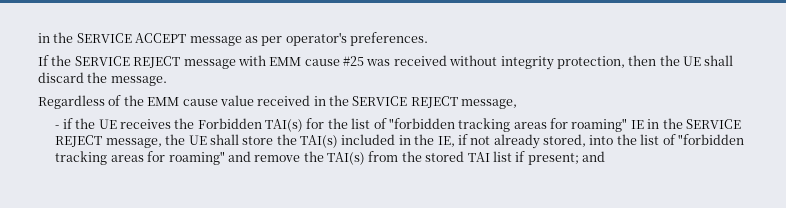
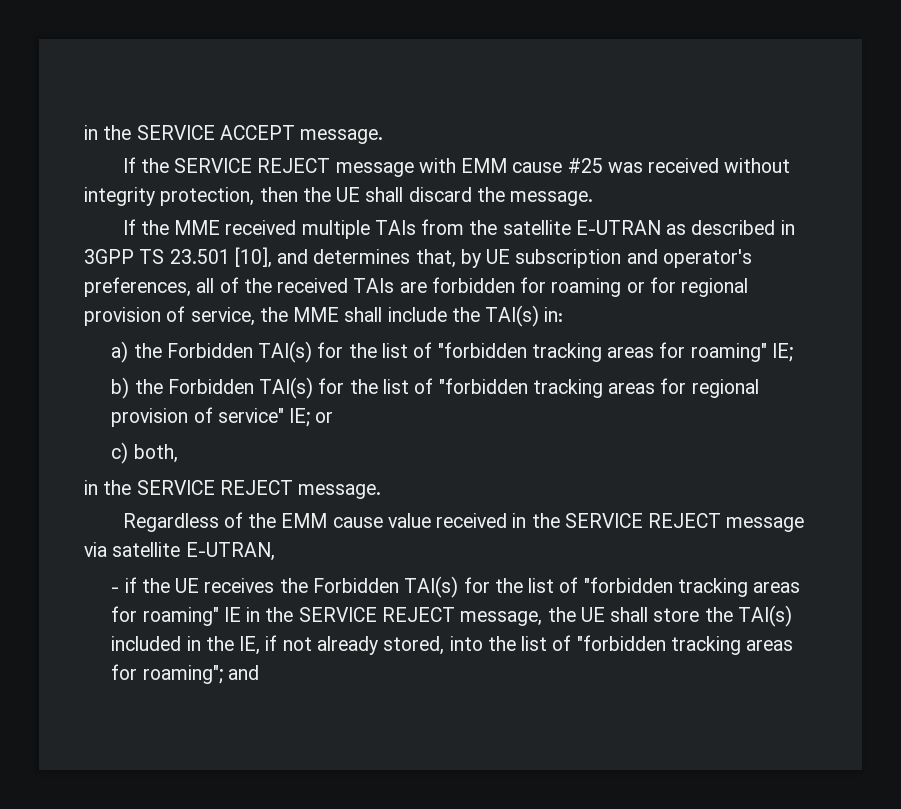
[189,32,428,46] message as per operator's preferences. -> [300,129,384,144] message.
(167, 81) none -> [122,219,795,239] [84,247,752,268] [84,277,749,297] [84,305,564,327] [111,341,793,363] [111,377,759,399] [111,407,334,427] [111,442,178,464] [84,480,382,499] // If the MME received multiple TAIs from the satellite E-UTRAN as described in 3GPP TS 23.501 [10], and determines that, by UE subscription and operator's preferences, all of the received TAIs are forbidden for roaming or for regional provision of service, the MME shall include the TAI(s) in: // a) the Forbidden TAI(s) for the list of "forbidden tracking areas for roaming" IE; // b) the Forbidden TAI(s) for the list of "forbidden tracking areas for regional provision of service" IE; or // c) both, // in the SERVICE REJECT message.
[461,99,518,109] message, -> [726,517,805,532] [84,542,275,561] message via satellite E-UTRAN,
[168,151,579,165] roaming" and remove the TAI(s) from the stored TAI list if present; -> [142,665,223,684] roaming";

